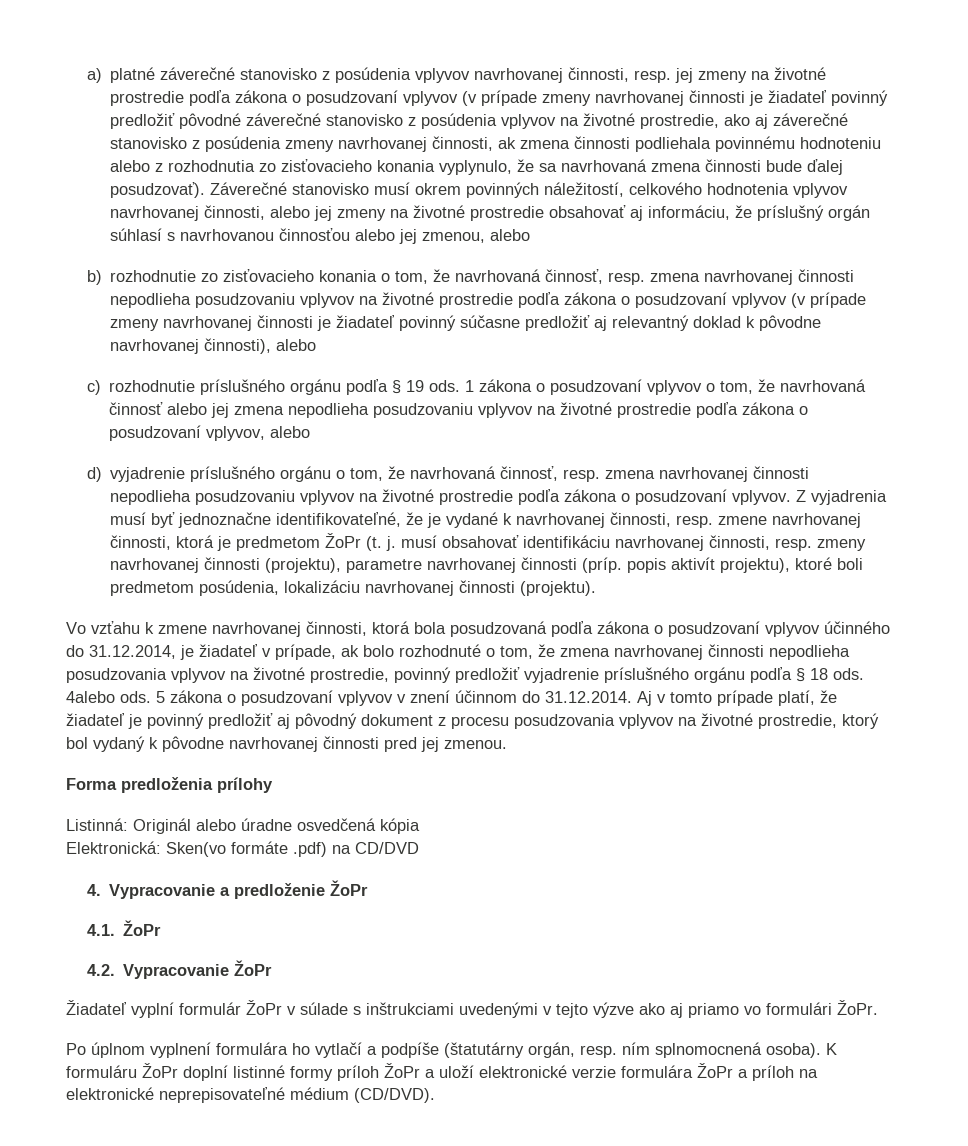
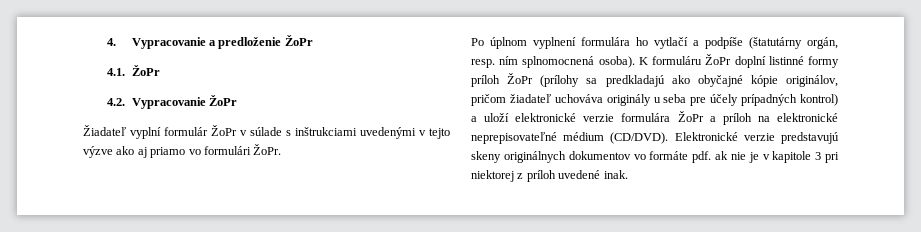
[86,67,827,83] [110,90,889,106] [110,113,849,129] [110,136,882,152] [110,159,844,175] [110,182,849,198] [110,205,871,221] [110,228,531,244] [86,269,855,285] [110,292,867,308] [110,315,822,331] [110,338,317,354] [86,379,867,395] [109,402,809,418] [109,425,311,441] [86,466,810,482] [110,489,888,505] [110,512,862,528] [110,533,867,551] [110,557,864,573] [110,580,597,596] [66,621,890,637] [66,644,850,660] [66,667,864,683] [66,690,837,706] [66,713,879,729] [66,736,507,752] [66,777,273,793] [66,818,420,834] [66,841,419,857] a) platné záverečné stanovisko z posúdenia vplyvov navrhovanej činnosti, resp. jej zmeny na životné prostredie podľa zákona o posudzovaní vplyvov (v prípade zmeny navrhovanej činnosti je žiadateľ povinný predložiť pôvodné záverečné stanovisko z posúdenia vplyvov na životné prostredie, ako aj záverečné stanovisko z posúdenia zmeny navrhovanej činnosti, ak zmena činnosti podliehala povinnému hodnoteniu alebo z rozhodnutia zo zisťovacieho konania vyplynulo, že sa navrhovaná zmena činnosti bude ďalej posudzovať). Záverečné stanovisko musí okrem povinných náležitostí, celkového hodnotenia vplyvov navrhovanej činnosti, alebo jej zmeny na životné prostredie obsahovať aj informáciu, že príslušný orgán súhlasí s navrhovanou činnosťou alebo jej zmenou, alebo // b) rozhodnutie zo zisťovacieho konania o tom, že navrhovaná činnosť, resp. zmena navrhovanej činnosti nepodlieha posudzovaniu vplyvov na životné prostredie podľa zákona o posudzovaní vplyvov (v prípade zmeny navrhovanej činnosti je žiadateľ povinný súčasne predložiť aj relevantný doklad k pôvodne navrhovanej činnosti), alebo // c) rozhodnutie príslušného orgánu podľa § 19 ods. 1 zákona o posudzovaní vplyvov o tom, že navrhovaná činnosť alebo jej zmena nepodlieha posudzovaniu vplyvov na životné prostredie podľa zákona o posudzovaní vplyvov, alebo // d) vyjadrenie príslušného orgánu o tom, že navrhovaná činnosť, resp. zmena navrhovanej činnosti nepodlieha posudzovaniu vplyvov na životné prostredie podľa zákona o posudzovaní vplyvov. Z vyjadrenia musí byť jednoznačne identifikovateľné, že je vydané k navrhovanej činnosti, resp. zmene navrhovanej činnosti, ktorá je predmetom ŽoPr (t. j. musí obsahovať identifikáciu navrhovanej činnosti, resp. zmeny navrhovanej činnosti (projektu), parametre navrhovanej činnosti (príp. popis aktivít projektu), ktoré boli predmetom posúdenia, lokalizáciu navrhovanej činnosti (projektu). // Vo vzťahu k zmene navrhovanej činnosti, ktorá bola posudzovaná podľa zákona o posudzovaní vplyvov účinného do 31.12.2014, je žiadateľ v prípade, ak bolo rozhodnuté o tom, že zmena navrhovanej činnosti nepodlieha posudzovania vplyvov na životné prostredie, povinný predložiť vyjadrenie príslušného orgánu podľa § 18 ods. 4alebo ods. 5 zákona o posudzovaní vplyvov v znení účinnom do 31.12.2014. Aj v tomto prípade platí, že žiadateľ je povinný predložiť aj pôvodný dokument z procesu posudzovania vplyvov na životné prostredie, ktorý bol vydaný k pôvodne navrhovanej činnosti pred jej zmenou. // Forma predloženia prílohy // Listinná: Originál alebo úradne osvedčená kópia // Elektronická: Sken(vo formáte .pdf) na CD/DVD // -> (107, 42) none
(420, 1070) none -> [540,75,838,87] [471,94,838,106] (prílohy sa predkladajú ako obyčajné kópie originálov, pričom žiadateľ uchováva originály u seba pre účely prípadných kontrol)
(435, 1095) none -> [674,132,839,144] [471,151,839,163] [471,170,628,182] Elektronické verzie predstavujú skeny originálnych dokumentov vo formáte pdf. ak nie je v kapitole 3 pri niektorej z príloh uvedené inak.

